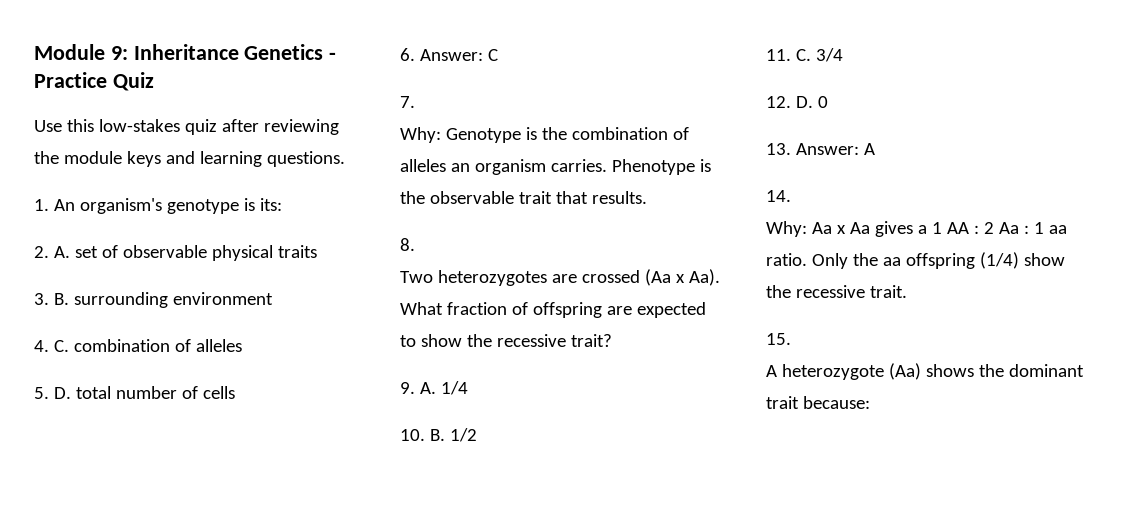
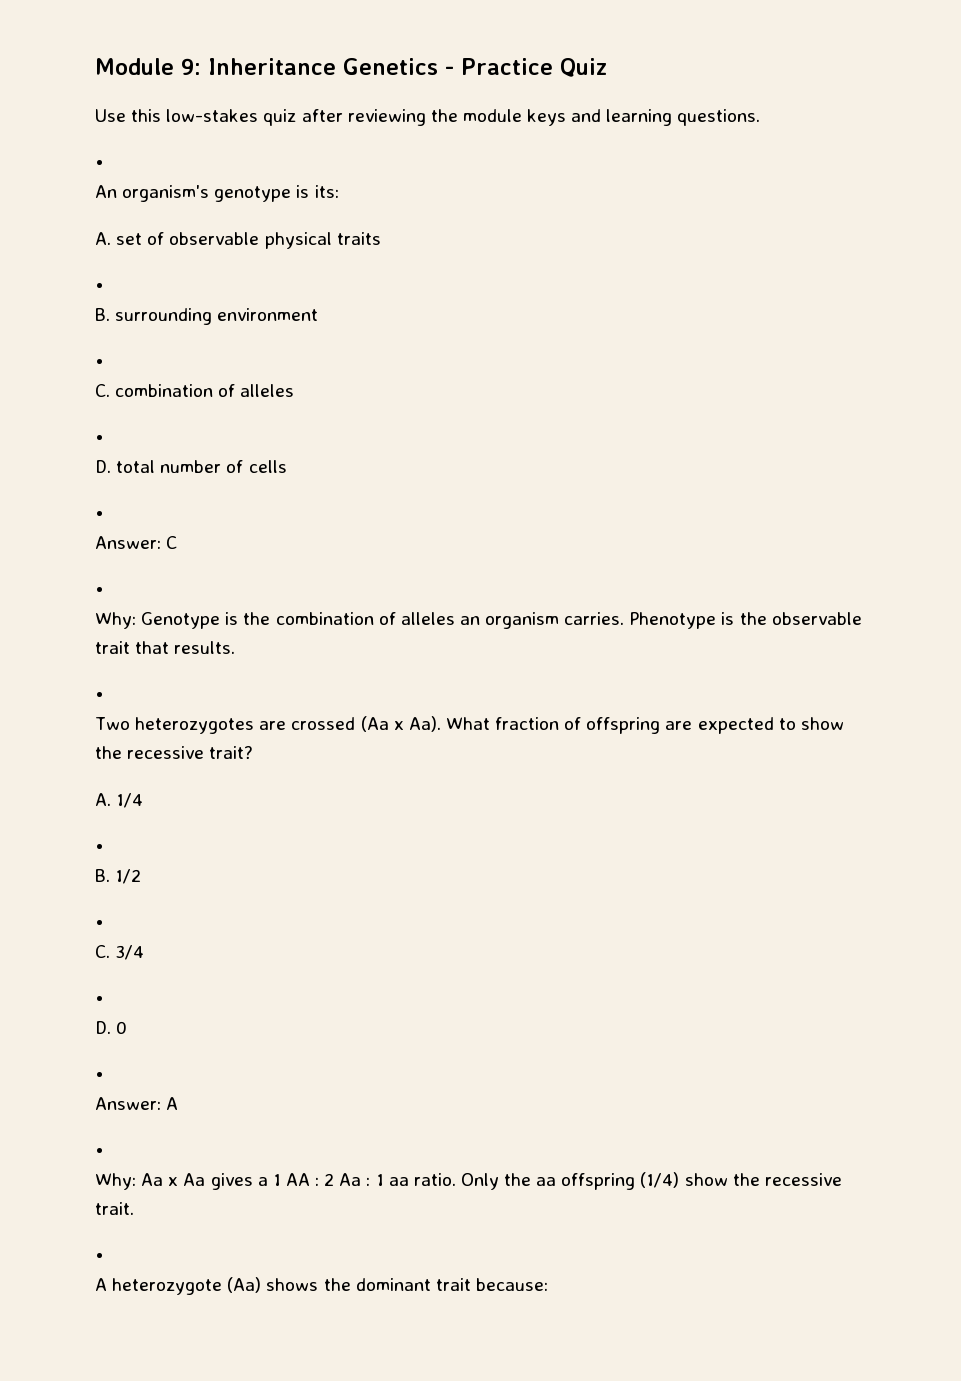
[34,199,49,211] 1. -> [95,160,104,169] • //
[34,246,49,258] 2. -> (339, 191) none
[34,293,49,305] 3. -> [95,283,104,292] • //
[34,340,49,352] 4. -> [95,359,104,368] • //
[34,387,49,399] 5. -> [95,435,104,444] • //
[400,48,415,61] 6. -> [95,511,104,520] • //
[400,96,415,108] 7. -> [95,587,104,596] •
[400,238,415,251] 8. -> [95,692,104,701] •
[400,382,415,394] 9. -> (254, 752) none
[400,429,425,441] 10. -> [95,844,104,853] • //
[766,49,791,61] 11. -> [95,920,104,929] • //
[766,96,791,108] 12. -> [95,996,104,1005] • //
[766,143,791,155] 13. -> [95,1072,104,1081] • //
[766,190,791,202] 14. -> [95,1148,104,1157] •
[766,333,791,345] 15. -> [95,1253,104,1262] •

